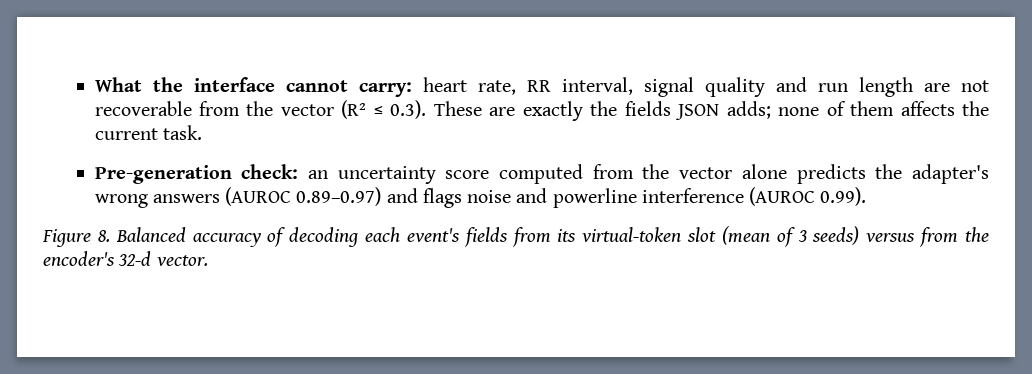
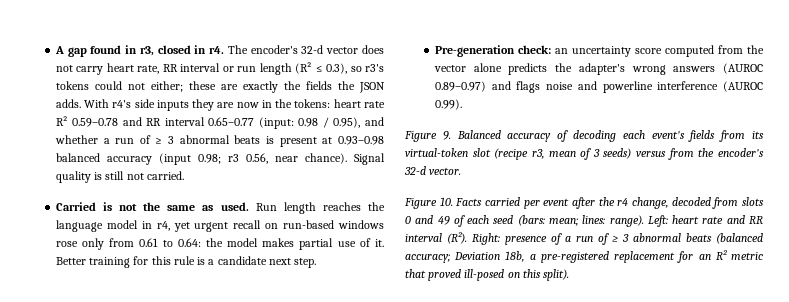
[94,77,989,97] [94,100,990,121] [94,125,202,140] What the interface cannot carry: heart rate, RR interval, signal quality and run length are not recoverable from the vector (R² ≤ 0.3). These are exactly the fields JSON adds; none of them affects the current task. -> [54,45,384,57] [55,62,384,75] [55,81,385,93] [55,99,385,111] [55,116,384,129] [54,135,384,147] [55,153,385,165] [55,171,184,183] [55,202,385,214] [55,220,384,232] [55,238,384,250] [55,256,317,268] A gap found in r3, closed in r4. The encoder's 32-d vector does not carry heart rate, RR interval or run length (R² ≤ 0.3), so r3's tokens could not either; these are exactly the fields the JSON adds. With r4's side inputs they are now in the tokens: heart rate R² 0.59–0.78 and RR interval 0.65–0.77 (input: 0.98 / 0.95), and whether a run of ≥ 3 abnormal beats is present at 0.93–0.98 balanced accuracy (input 0.98; r3 0.56, near chance). Signal quality is still not carried. // Carried is not the same as used. Run length reaches the language model in r4, yet urgent recall on run-based windows rose only from 0.61 to 0.64: the model makes partial use of it. Better training for this rule is a candidate next step.
[97,230,110,242] 8. -> [442,131,451,140] 9.
[721,226,770,245] (mean -> [494,148,576,160] (recipe r3, mean
(208, 260) none -> [404,197,764,209] [405,215,763,227] [405,232,763,245] [405,250,763,263] [405,269,570,281] // Figure 10. Facts carried per event after the r4 change, decoded from slots 0 and 49 of each seed (bars: mean; lines: range). Left: heart rate and RR interval (R²). Right: presence of a run of ≥ 3 abnormal beats (balanced accuracy; Deviation 18b, a pre-registered replacement for an R² metric that proved ill-posed on this split).

